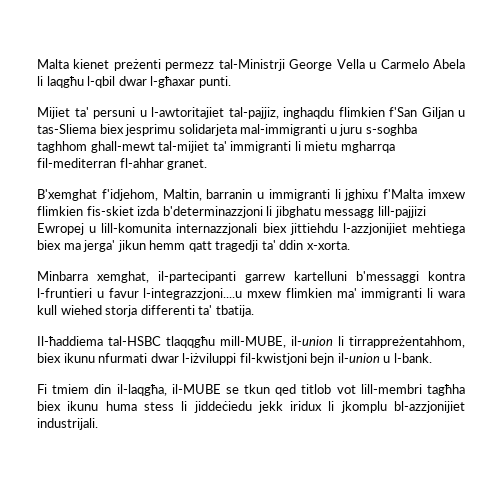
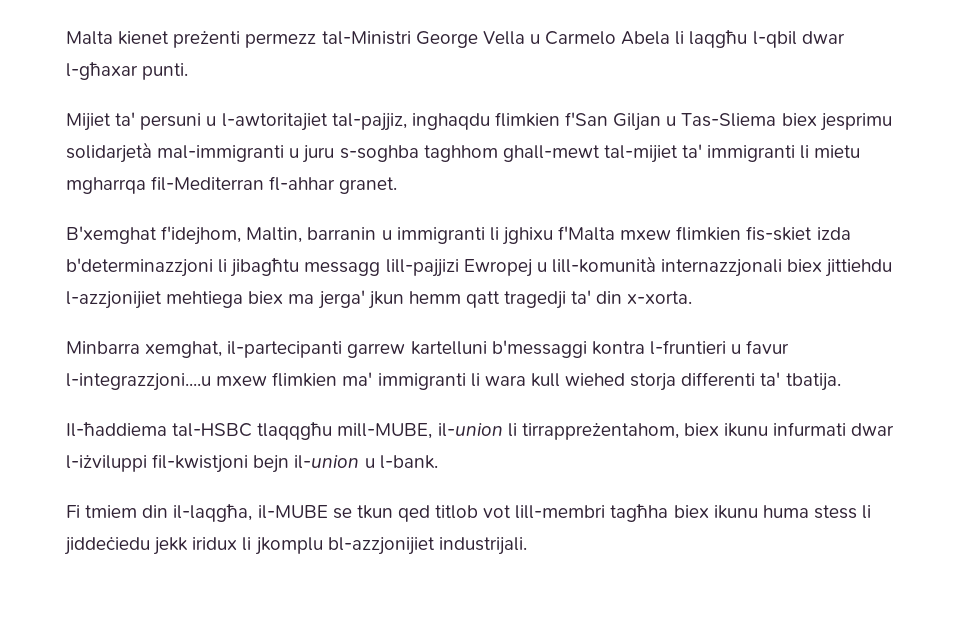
[218,59,285,71] tal-Ministrji -> [321,31,411,45] tal-Ministri
[37,124,96,134] tas-Sliema -> [681,113,777,127] Tas-Sliema
[178,124,237,136] solidarjeta -> [66,142,152,163] solidarjetà
[37,158,116,168] fil-mediterran -> [151,176,265,191] fil-Mediterran
[101,189,158,201] f'idjehom, -> [161,226,242,245] f'idejhom,
[428,189,465,199] imxew -> [620,230,672,240] mxew
[274,206,321,218] jibghatu -> [230,257,300,277] jibagħtu
[101,223,172,233] lill-komunita -> [551,256,656,273] lill-komunità
[117,240,146,252] jikun -> [367,291,404,309] jkun
[279,240,304,250] ddin -> [596,291,623,304] din
[349,336,465,348] [37,353,148,363] tirrappreżentahhom, biex ikunu nfurmati -> [521,422,847,440] tirrappreżentahom, biex ikunu infurmati

